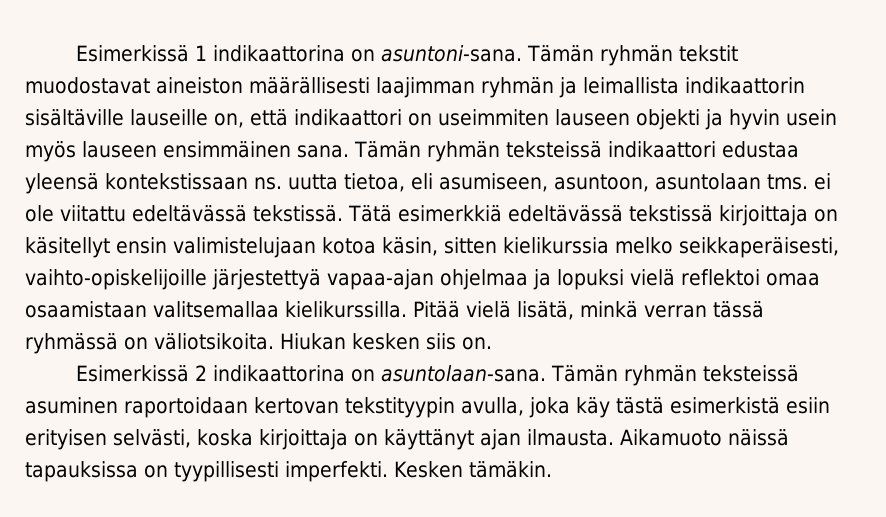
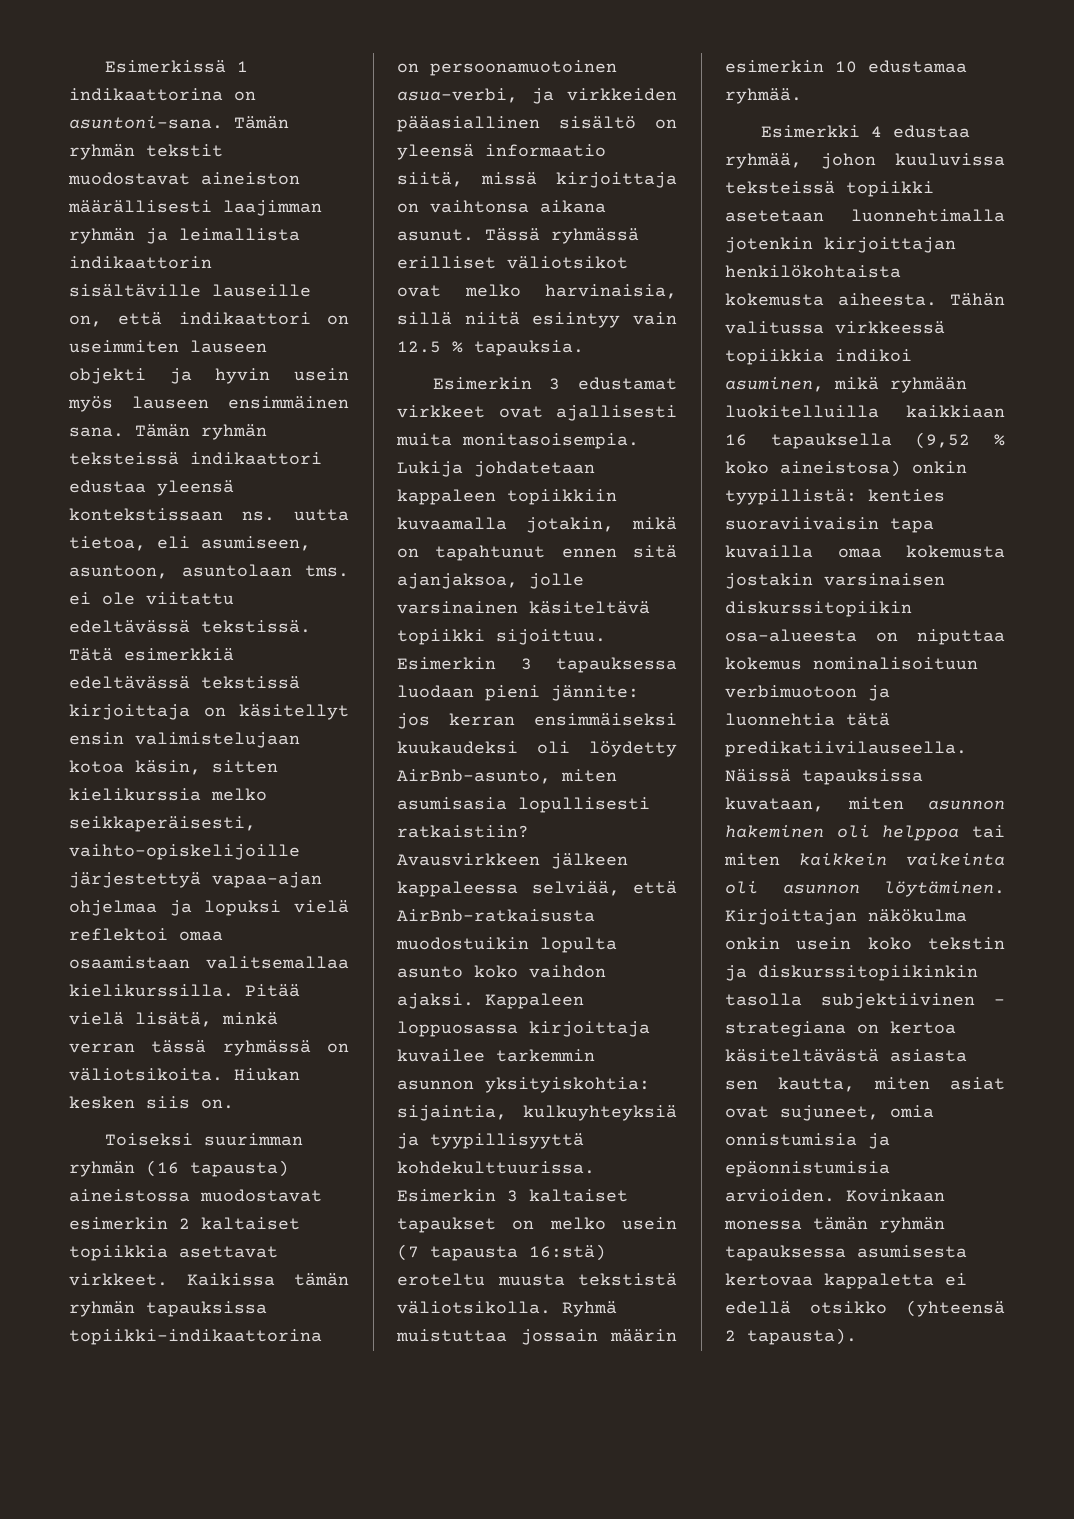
[76,365,800,386] [25,397,830,418] [25,429,789,450] [25,461,552,482] Esimerkissä 2 indikaattorina on asuntolaan-sana. Tämän ryhmän teksteissä asuminen raportoidaan kertovan tekstityypin avulla, joka käy tästä esimerkistä esiin erityisen selvästi, koska kirjoittaja on käyttänyt ajan ilmausta. Aikamuoto näissä tapauksissa on tyypillisesti imperfekti. Kesken tämäkin. -> [104,1133,303,1146] [69,1160,289,1177] [69,1189,322,1202] [69,1217,300,1230] [69,1245,278,1261] [69,1273,349,1286] [69,1301,267,1317] [69,1329,322,1345] [397,60,617,76] [397,88,677,104] [397,116,677,132] [397,144,606,160] [397,172,677,188] [397,200,606,213] [397,228,639,244] [397,256,628,269] [397,284,677,299] [397,312,677,328] [397,340,584,356] [432,377,677,390] [397,405,677,421] [396,433,639,449] [397,461,595,477] [397,489,617,505] [397,517,677,533] [397,545,677,561] [397,573,584,589] [397,601,650,614] [397,629,606,645] [397,657,677,673] [397,685,639,701] [397,713,677,729] [397,741,677,757] [397,769,617,784] [397,797,650,813] [397,825,529,838] [397,853,628,869] [397,881,677,897] [397,909,595,922] [396,937,617,953] [397,965,606,978] [397,993,584,1009] [397,1021,650,1037] [397,1049,595,1062] [397,1077,650,1093] [397,1105,677,1121] [397,1133,584,1149] [397,1161,595,1174] [397,1189,628,1202] [397,1217,677,1233] [397,1244,606,1261] [397,1273,677,1286] [397,1301,617,1317] [396,1329,677,1345] [725,60,967,73] [725,88,802,104] [760,125,970,138] [725,153,1005,169] [725,181,934,197] [725,209,1005,222] [725,237,956,253] [725,265,901,278] [725,293,1005,306] [725,321,945,334] [725,349,912,365] [725,377,967,393] [725,405,1005,418] [725,432,1005,449] [725,460,967,477] [725,489,945,505] [725,517,934,533] [725,545,1005,558] [725,573,945,589] [725,601,912,617] [725,629,1005,645] [725,657,978,670] [725,685,890,701] [725,713,890,726] [725,741,967,757] [725,769,923,785] [725,797,1005,812] [725,825,1005,841] [724,853,1005,866] [725,881,1005,897] [725,909,967,925] [725,937,1005,950] [725,965,978,981] [725,993,1005,1009] [725,1021,956,1037] [725,1049,967,1062] [725,1077,1005,1092] [725,1105,934,1121] [725,1133,890,1149] [725,1161,890,1177] [725,1189,945,1202] [724,1217,945,1233] [725,1245,967,1261] [725,1273,967,1289] [725,1300,1005,1317] [725,1328,857,1345] Toiseksi suurimman ryhmän (16 tapausta) aineistossa muodostavat esimerkin 2 kaltaiset topiikkia asettavat virkkeet. Kaikissa tämän ryhmän tapauksissa topiikki-indikaattorina on persoonamuotoinen asua-verbi, ja virkkeiden pääasiallinen sisältö on yleensä informaatio siitä, missä kirjoittaja on vaihtonsa aikana asunut. Tässä ryhmässä erilliset väliotsikot ovat melko harvinaisia, sillä niitä esiintyy vain 12.5 % tapauksia. // Esimerkin 3 edustamat virkkeet ovat ajallisesti muita monitasoisempia. Lukija johdatetaan kappaleen topiikkiin kuvaamalla jotakin, mikä on tapahtunut ennen sitä ajanjaksoa, jolle varsinainen käsiteltävä topiikki sijoittuu. Esimerkin 3 tapauksessa luodaan pieni jännite: jos kerran ensimmäiseksi kuukaudeksi oli löydetty AirBnb-asunto, miten asumisasia lopullisesti ratkaistiin? Avausvirkkeen jälkeen kappaleessa selviää, että AirBnb-ratkaisusta muodostuikin lopulta asunto koko vaihdon ajaksi. Kappaleen loppuosassa kirjoittaja kuvailee tarkemmin asunnon yksityiskohtia: sijaintia, kulkuyhteyksiä ja tyypillisyyttä kohdekulttuurissa. Esimerkin 3 kaltaiset tapaukset on melko usein (7 tapausta 16:stä) eroteltu muusta tekstistä väliotsikolla. Ryhmä muistuttaa jossain määrin esimerkin 10 edustamaa ryhmää. // Esimerkki 4 edustaa ryhmää, johon kuuluvissa teksteissä topiikki asetetaan luonnehtimalla jotenkin kirjoittajan henkilökohtaista kokemusta aiheesta. Tähän valitussa virkkeessä topiikkia indikoi asuminen, mikä ryhmään luokitelluilla kaikkiaan 16 tapauksella (9,52 % koko aineistosa) onkin tyypillistä: kenties suoraviivaisin tapa kuvailla omaa kokemusta jostakin varsinaisen diskurssitopiikin osa-alueesta on niputtaa kokemus nominalisoituun verbimuotoon ja luonnehtia tätä predikatiivilauseella. Näissä tapauksissa kuvataan, miten asunnon hakeminen oli helppoa tai miten kaikkein vaikeinta oli asunnon löytäminen. Kirjoittajan näkökulma onkin usein koko tekstin ja diskurssitopiikinkin tasolla subjektiivinen – strategiana on kertoa käsiteltävästä asiasta sen kautta, miten asiat ovat sujuneet, omia onnistumisia ja epäonnistumisia arvioiden. Kovinkaan monessa tämän ryhmän tapauksessa asumisesta kertovaa kappaletta ei edellä otsikko (yhteensä 2 tapausta).

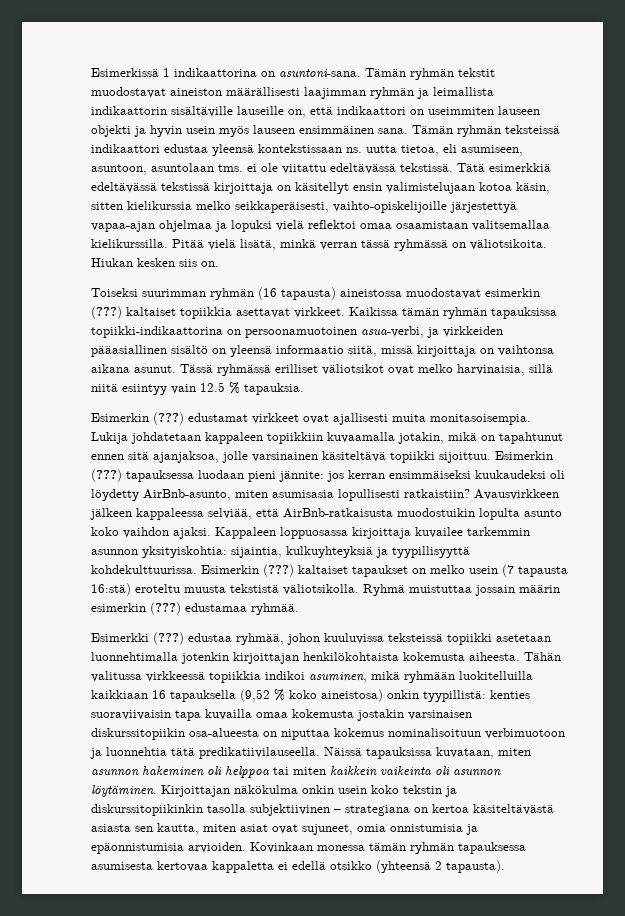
[179,1218,190,1229] 2 -> [91,306,122,319] (???)
[549,378,561,390] 3 -> [153,412,184,425] (???)
[520,658,532,670] 3 -> [91,469,122,482] (???)
[507,1190,518,1202] 3 -> [263,564,294,577] (???)
[835,61,857,73] 10 -> [150,602,181,615] (???)
[870,126,882,137] 4 -> [153,632,184,645] (???)

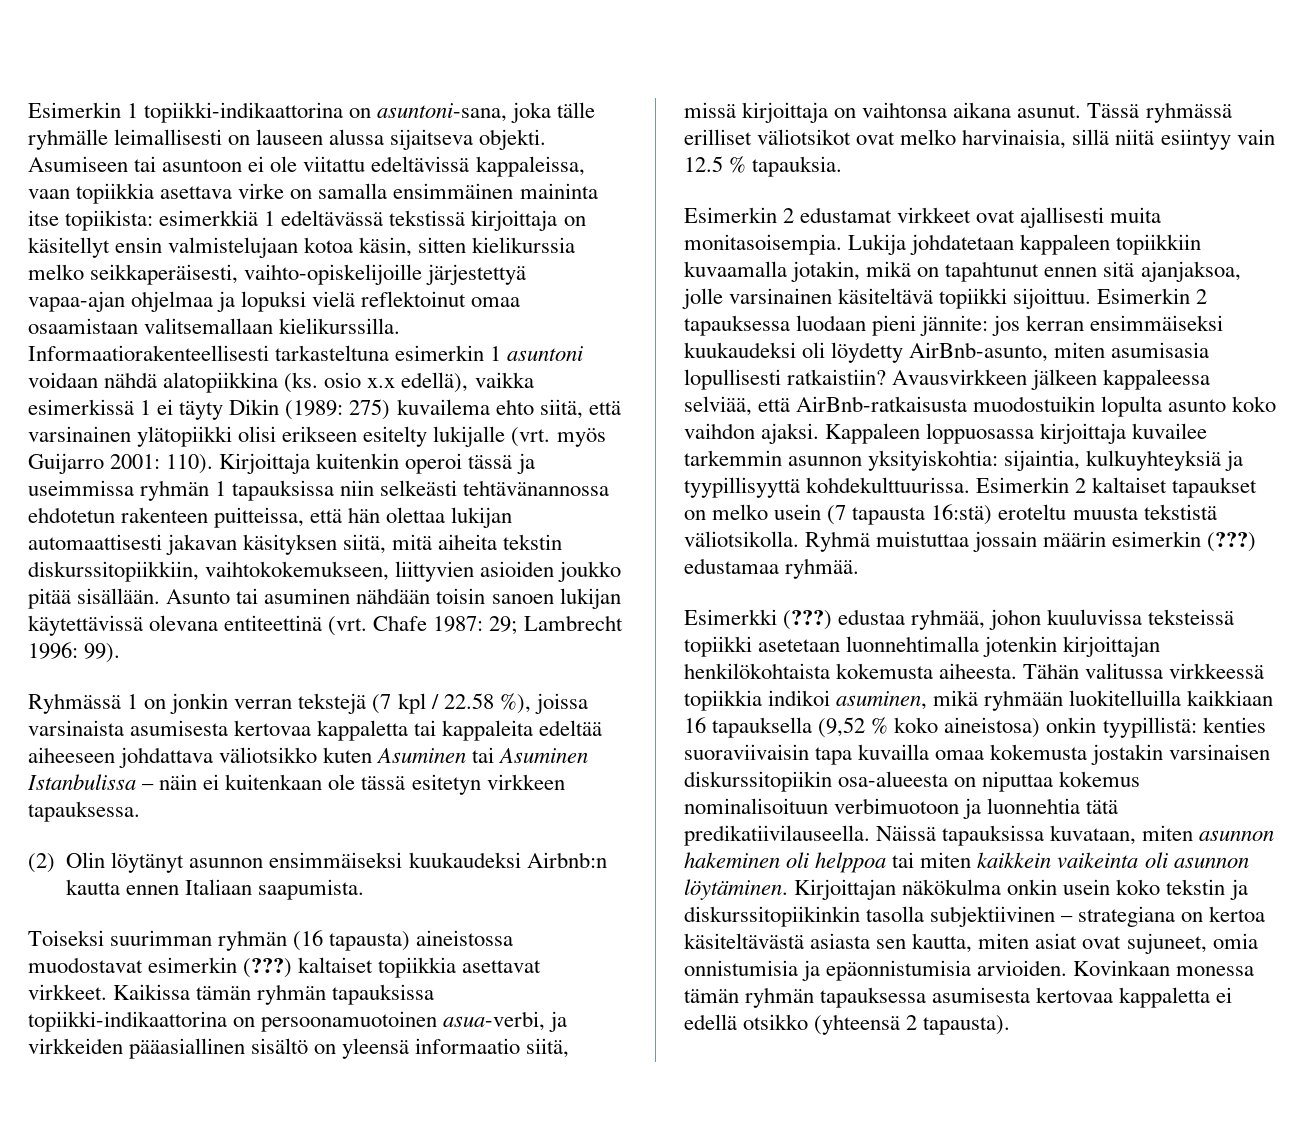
[91,68,495,80] [91,87,494,99] [91,106,540,118] [91,125,560,137] [91,144,523,156] [91,163,551,175] Esimerkissä 1 indikaattorina on asuntoni-sana. Tämän ryhmän tekstit muodostavat aineiston määrällisesti laajimman ryhmän ja leimallista indikaattorin sisältäville lauseille on, että indikaattori on useimmiten lauseen objekti ja hyvin usein myös lauseen ensimmäinen sana. Tämän ryhmän teksteissä indikaattori edustaa yleensä kontekstissaan ns. uutta tietoa, eli asumiseen, asuntoon, asuntolaan tms. ei ole viitattu edeltävässä tekstissä. Tätä esimerkkiä -> [28,102,596,123] [28,129,547,150] [28,156,585,177] [28,183,598,204] [28,210,276,231] Esimerkin 1 topiikki-indikaattorina on asuntoni-sana, joka tälle ryhmälle leimallisesti on lauseen alussa sijaitseva objekti. Asumiseen tai asuntoon ei ole viitattu edeltävissä kappaleissa, vaan topiikkia asettava virke on samalla ensimmäinen maininta itse topiikista: esimerkkiä 1
[386,182,475,194] valimistelujaan -> [168,237,299,258] valmistelujaan
[308,220,356,229] reflektoi -> [361,291,467,307] reflektoinut
[472,220,550,231] [91,239,547,251] [91,258,219,267] valitsemallaa kielikurssilla. Pitää vielä lisätä, minkä verran tässä ryhmässä on väliotsikoita. Hiukan kesken siis on. -> [144,318,401,334] [28,345,584,361] [28,372,534,393] [28,399,621,420] [28,426,606,447] [28,453,535,474] [28,480,610,501] [28,507,513,528] [28,534,563,555] [28,561,622,582] [28,588,621,609] [28,615,623,636] [28,642,121,663] [28,693,588,714] [28,720,603,741] [28,747,589,768] [27,774,565,795] [28,801,140,822] [28,852,607,873] [66,879,365,900] valitsemallaan kielikurssilla. Informaatiorakenteellisesti tarkasteltuna esimerkin 1 asuntoni voidaan nähdä alatopiikkina (ks. osio x.x edellä), vaikka esimerkissä 1 ei täyty Dikin (1989: 275) kuvailema ehto siitä, että varsinainen ylätopiikki olisi erikseen esitelty lukijalle (vrt. myös Guijarro 2001: 110). Kirjoittaja kuitenkin operoi tässä ja useimmissa ryhmän 1 tapauksissa niin selkeästi tehtävänannossa ehdotetun rakenteen puitteissa, että hän olettaa lukijan automaattisesti jakavan käsityksen siitä, mitä aiheita tekstin diskurssitopiikkiin, vaihtokokemukseen, liittyvien asioiden joukko pitää sisällään. Asunto tai asuminen nähdään toisin sanoen lukijan käytettävissä olevana entiteettinä (vrt. Chafe 1987: 29; Lambrecht 1996: 99). // Ryhmässä 1 on jonkin verran tekstejä (7 kpl / 22.58 %), joissa varsinaista asumisesta kertovaa kappaletta tai kappaleita edeltää aiheeseen johdattava väliotsikko kuten Asuminen tai Asuminen Istanbulissa – näin ei kuitenkaan ole tässä esitetyn virkkeen tapauksessa. // (2) Olin löytänyt asunnon ensimmäiseksi kuukaudeksi Airbnb:n kautta ennen Italiaan saapumista.
[153,412,184,425] (???) -> [783,208,795,223] 2
[91,469,122,482] (???) -> [1196,289,1208,304] 2
[263,564,294,577] (???) -> [1075,478,1087,493] 2

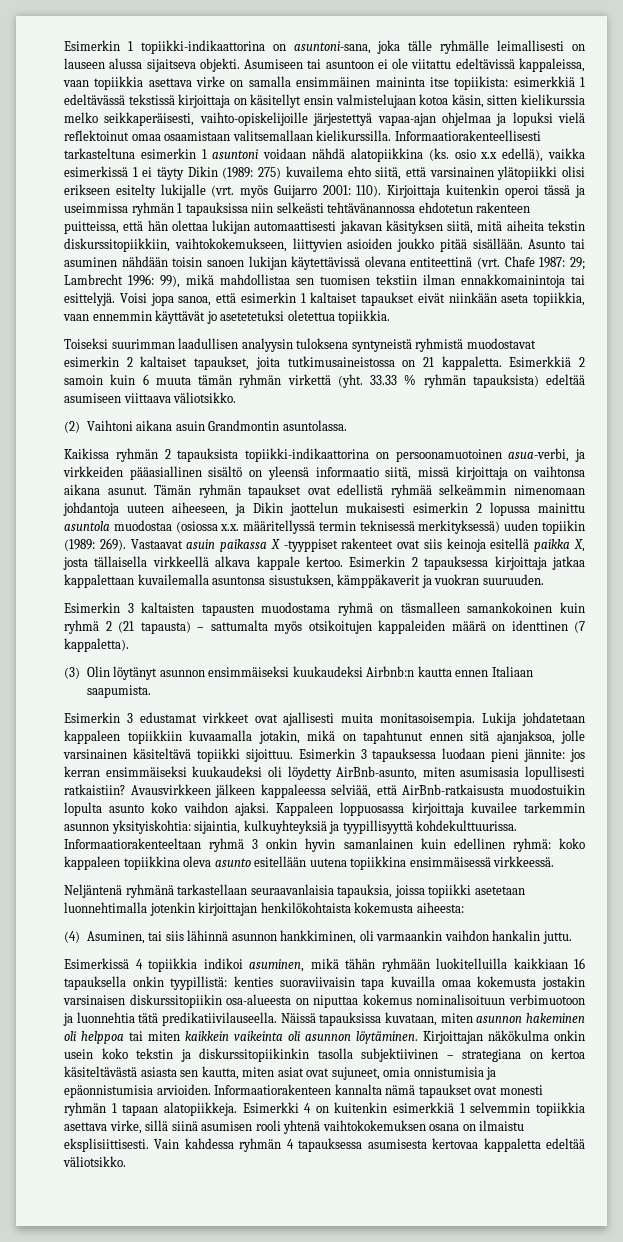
[84,643,121,663] [28,693,588,714] [28,720,603,741] [28,747,589,768] [27,774,565,795] [28,801,140,822] [28,852,607,873] [66,879,365,900] [28,930,514,951] [28,957,542,978] [28,984,435,1005] 99). // Ryhmässä 1 on jonkin verran tekstejä (7 kpl / 22.58 %), joissa varsinaista asumisesta kertovaa kappaletta tai kappaleita edeltää aiheeseen johdattava väliotsikko kuten Asuminen tai Asuminen Istanbulissa – näin ei kuitenkaan ole tässä esitetyn virkkeen tapauksessa. // (2) Olin löytänyt asunnon ensimmäiseksi kuukaudeksi Airbnb:n kautta ennen Italiaan saapumista. // Toiseksi suurimman ryhmän (16 tapausta) aineistossa muodostavat esimerkin (???) kaltaiset topiikkia asettavat virkkeet. Kaikissa tämän ryhmän tapauksissa -> [160,274,585,288] [64,292,585,306] [63,310,391,324] [64,338,536,352] [64,356,585,370] [64,374,585,388] [64,392,237,403] [64,420,347,433] [64,448,239,462] 99), mikä mahdollistaa sen tuomisen tekstiin ilman ennakkomainintoja tai esittelyjä. Voisi jopa sanoa, että esimerkin 1 kaltaiset tapaukset eivät niinkään aseta topiikkia, vaan ennemmin käyttävät jo asetetetuksi oletettua topiikkia. // Toiseksi suurimman laadullisen analyysin tuloksena syntyneistä ryhmistä muodostavat esimerkin 2 kaltaiset tapaukset, joita tutkimusaineistossa on 21 kappaletta. Esimerkkiä 2 samoin kuin 6 muuta tämän ryhmän virkettä (yht. 33.33 % ryhmän tapauksista) edeltää asumiseen viittaava väliotsikko. // (2) Vaihtoni aikana asuin Grandmontin asuntolassa. // Kaikissa ryhmän 2 tapauksista
[1087,102,1232,123] [684,129,1275,150] [684,156,843,177] [684,207,795,223] Tässä ryhmässä erilliset väliotsikot ovat melko harvinaisia, sillä niitä esiintyy vain 12.5 % tapauksia. // Esimerkin 2 -> [154,484,585,498] [63,502,585,516] [64,520,585,534] [64,538,585,552] [63,556,585,570] [64,574,544,588] [64,602,585,616] [64,620,585,634] [64,638,129,652] [64,666,533,680] [86,685,151,698] [64,712,133,723] Tämän ryhmän tapaukset ovat edellistä ryhmää selkeämmin nimenomaan johdantoja uuteen aiheeseen, ja Dikin jaottelun mukaisesti esimerkin 2 lopussa mainittu asuntola muodostaa (osiossa x.x. määritellyssä termin teknisessä merkityksessä) uuden topiikin (1989: 269). Vastaavat asuin paikassa X -tyyppiset rakenteet ovat siis keinoja esitellä paikka X, josta tällaisella virkkeellä alkava kappale kertoo. Esimerkin 2 tapauksessa kirjoittaja jatkaa kappalettaan kuvailemalla asuntonsa sisustuksen, kämppäkaverit ja vuokran suuruuden. // Esimerkin 3 kaltaisten tapausten muodostama ryhmä on täsmalleen samankokoinen kuin ryhmä 2 (21 tapausta) – sattumalta myös otsikoitujen kappaleiden määrä on identtinen (7 kappaletta). // (3) Olin löytänyt asunnon ensimmäiseksi kuukaudeksi Airbnb:n kautta ennen Italiaan saapumista. // Esimerkin 3
[1196,289,1208,304] 2 -> [360,749,367,759] 3
[976,477,1258,498] [684,504,1217,525] [684,531,1257,552] [684,558,860,579] [684,609,1235,630] Esimerkin 2 kaltaiset tapaukset on melko usein (7 tapausta 16:stä) eroteltu muusta tekstistä väliotsikolla. Ryhmä muistuttaa jossain määrin esimerkin (???) edustamaa ryhmää. // Esimerkki (???) edustaa ryhmää, johon kuuluvissa teksteissä -> [64,838,585,852] [64,856,555,870] [64,884,425,898] Informaatiorakenteeltaan ryhmä 3 onkin hyvin samanlainen kuin edellinen ryhmä: koko kappaleen topiikkina oleva asunto esitellään uutena topiikkina ensimmäisessä virkkeessä. // Neljäntenä ryhmänä tarkastellaan seuraavanlaisia tapauksia, joissa
[939,663,1265,679] aiheesta. Tähän valitussa virkkeessä -> [416,902,464,913] [64,930,572,944] [64,958,143,969] aiheesta: // (4) Asuminen, tai siis lähinnä asunnon hankkiminen, oli varmaankin vaihdon hankalin juttu. // Esimerkissä 4
(979, 698) none -> [345,958,375,969] tähän
[818,717,1041,738] (9,52 % koko aineistosa) -> (126, 983) none
[1073,960,1255,976] [684,987,1233,1008] [684,1014,1011,1035] Kovinkaan monessa tämän ryhmän tapauksessa asumisesta kertovaa kappaletta ei edellä otsikko (yhteensä 2 tapausta). -> [214,1084,543,1098] [64,1102,585,1116] [64,1120,525,1134] [64,1138,586,1152] [63,1156,126,1167] Informaatiorakenteen kannalta nämä tapaukset ovat monesti ryhmän 1 tapaan alatopiikkeja. Esimerkki 4 on kuitenkin esimerkkiä 1 selvemmin topiikkia asettava virke, sillä siinä asumisen rooli yhtenä vaihtokokemuksen osana on ilmaistu eksplisiittisesti. Vain kahdessa ryhmän 4 tapauksessa asumisesta kertovaa kappaletta edeltää väliotsikko.

